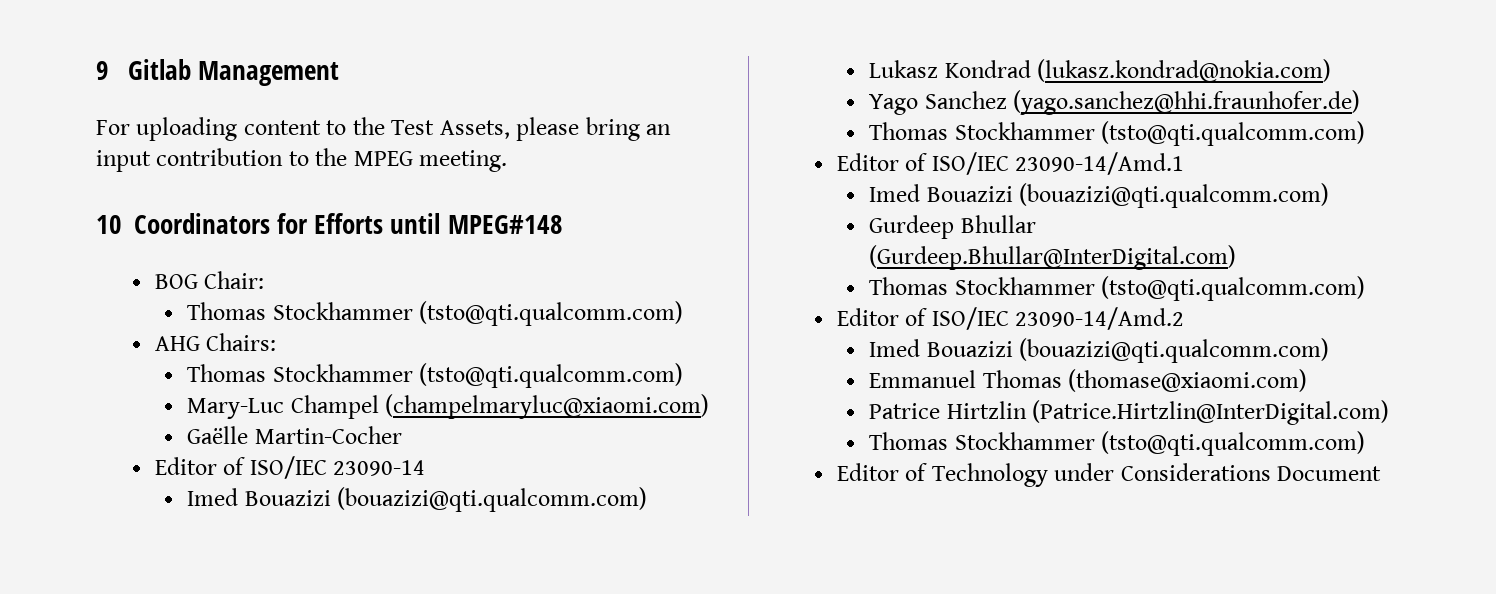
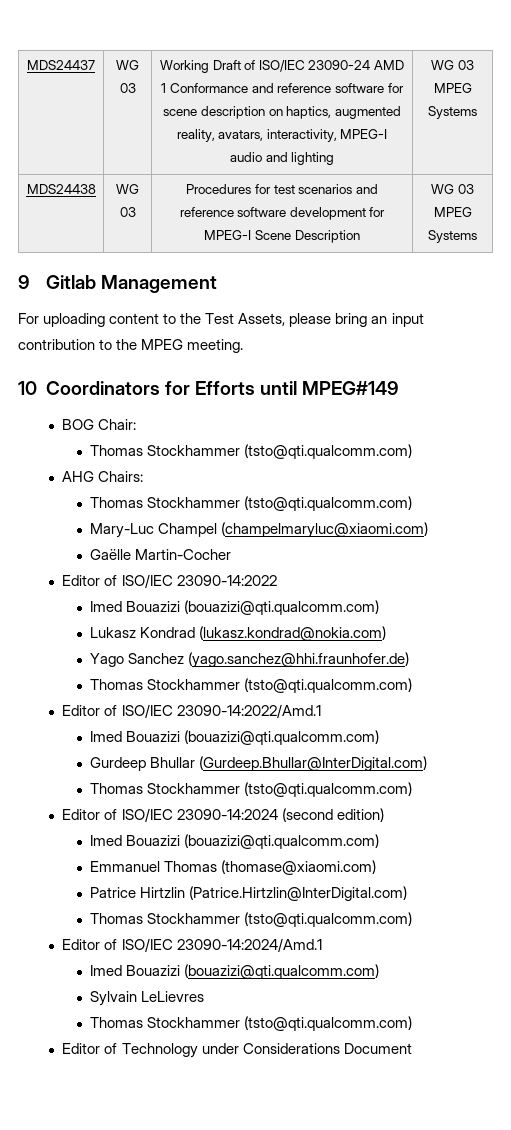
(96, 70) none -> [27,60,95,70] [116,60,139,70] [119,83,136,93] [159,60,405,73] [161,83,404,93] [163,106,401,119] [176,129,388,142] [229,152,335,165] [431,60,474,70] [433,83,472,93] [428,106,477,119] [26,184,96,194] [116,184,139,194] [119,207,136,217] [186,184,378,194] [179,207,386,220] [204,230,360,243] [431,184,474,194] [433,207,472,217] [428,230,477,243] MDS24437 | WG 03 | Working Draft of ISO/IEC 23090-24 AMD 1 Conformance and reference software for scene description on haptics, augmented reality, avatars, interactivity, MPEG-I audio and lighting | WG 03 MPEG Systems // MDS24438 | WG 03 | Procedures for test scenarios and reference software development for MPEG-I Scene Description | WG 03 MPEG Systems //
[447,215,563,234] MPEG#148 -> [302,381,400,395] MPEG#149
[333,460,426,476] 23090-14 -> [176,575,277,586] 23090-14:2022
[1015,152,1185,175] 23090-14/Amd.1 -> [176,704,321,718] 23090-14:2022/Amd.1
[1015,307,1185,330] 23090-14/Amd.2 -> [176,808,384,822] 23090-14:2024 (second edition)
(1366, 443) none -> [62,938,322,952] [90,964,380,979] [90,991,205,1006] [90,1016,413,1031] // Editor of ISO/IEC 23090-14:2024/Amd.1 // Imed Bouazizi (bouazizi@qti.qualcomm.com) // Sylvain LeLievres // Thomas Stockhammer (tsto@qti.qualcomm.com)

